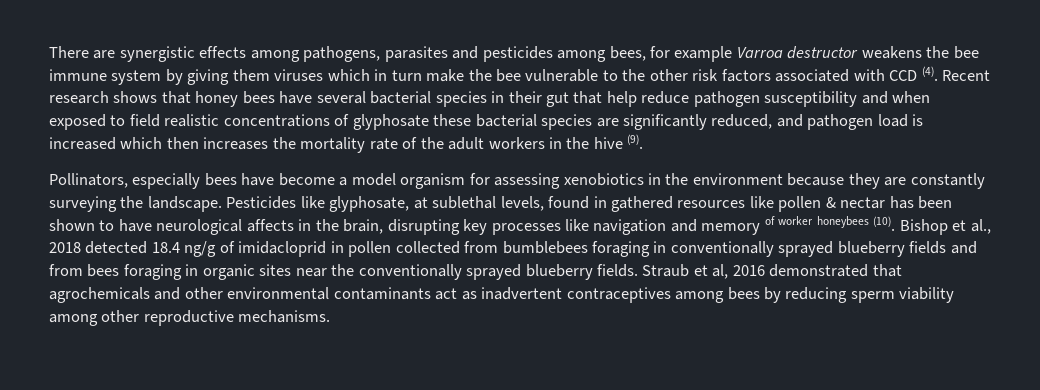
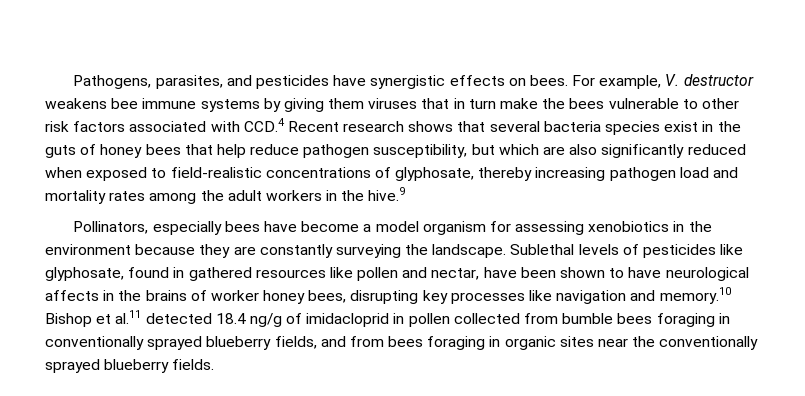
[49,46,783,62] There are synergistic effects among pathogens, parasites and pesticides among bees, for example Varroa -> [73,74,680,89] Pathogens, parasites, and pesticides have synergistic effects on bees. For example, V.
[926,46,950,58] the -> (107, 103) none
[111,70,162,85] system -> [200,99,260,112] systems
[327,69,370,81] which -> [421,98,450,109] that
[496,69,522,82] bee -> [569,98,605,109] bees
[622,69,646,81] the -> (698, 104) none
[889,66,938,81] CCD (4). -> [243,118,285,132] CCD.4
[195,91,931,107] [49,114,924,130] [49,137,418,153] honey bees have several bacterial species in their gut that help reduce pathogen susceptibility and when exposed to field realistic concentrations of glyphosate these bacterial species are significantly reduced, and pathogen load is increased which then increases the mortality rate of -> [489,121,741,135] [45,144,746,158] [45,167,739,181] [45,190,197,204] several bacteria species exist in the guts of honey bees that help reduce pathogen susceptibility, but which are also significantly reduced when exposed to field-realistic concentrations of glyphosate, thereby increasing pathogen load and mortality rates among
[593,134,644,149] hive (9). -> [368,187,406,201] hive.9
[226,196,544,212] Pesticides like glyphosate, at sublethal levels, -> [510,244,744,258] [45,267,124,281] Sublethal levels of pesticides like glyphosate,
[825,196,914,209] & nectar has -> [402,267,517,280] and nectar, have
[343,219,384,234] brain, -> [145,290,347,304] brains of worker honey bees,
[701,216,991,235] [49,242,81,253] memory of worker honeybees (10). Bishop et al., 2018 -> [659,287,731,304] [45,310,142,327] memory.10 Bishop et al.11
[502,241,588,254] bumblebees -> [562,313,653,324] bumble bees
[909,241,947,254] fields -> [274,336,317,349] fields,
[642,264,902,279] [49,287,955,303] [49,310,331,326] Straub et al, 2016 demonstrated that agrochemicals and other environmental contaminants act as inadvertent contraceptives among bees by reducing sperm viability among other reproductive mechanisms. -> (215, 364) none

